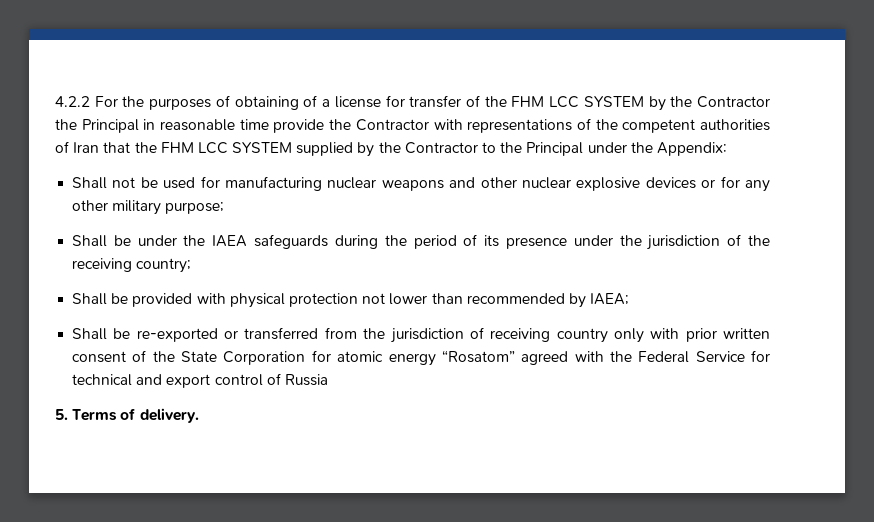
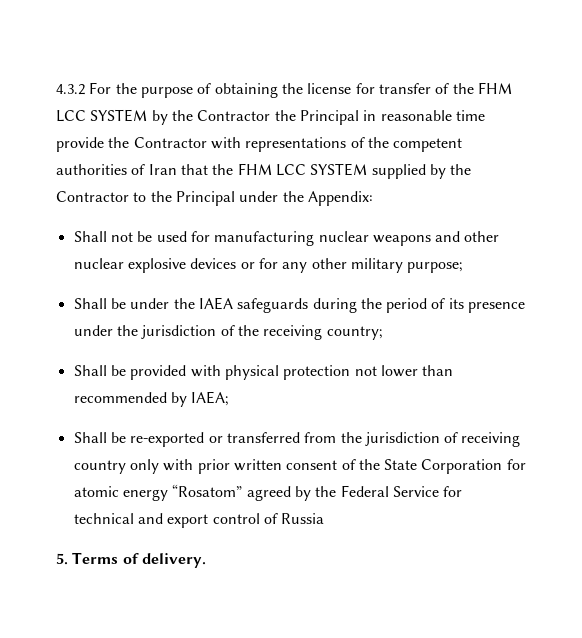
[55,96,90,107] 4.2.2 -> [56,84,85,95] 4.3.2
[149,98,212,110] purposes -> [140,87,193,98] purpose
[303,95,331,107] of a -> [281,83,303,94] the
[574,351,604,362] with -> [294,486,311,501] by

